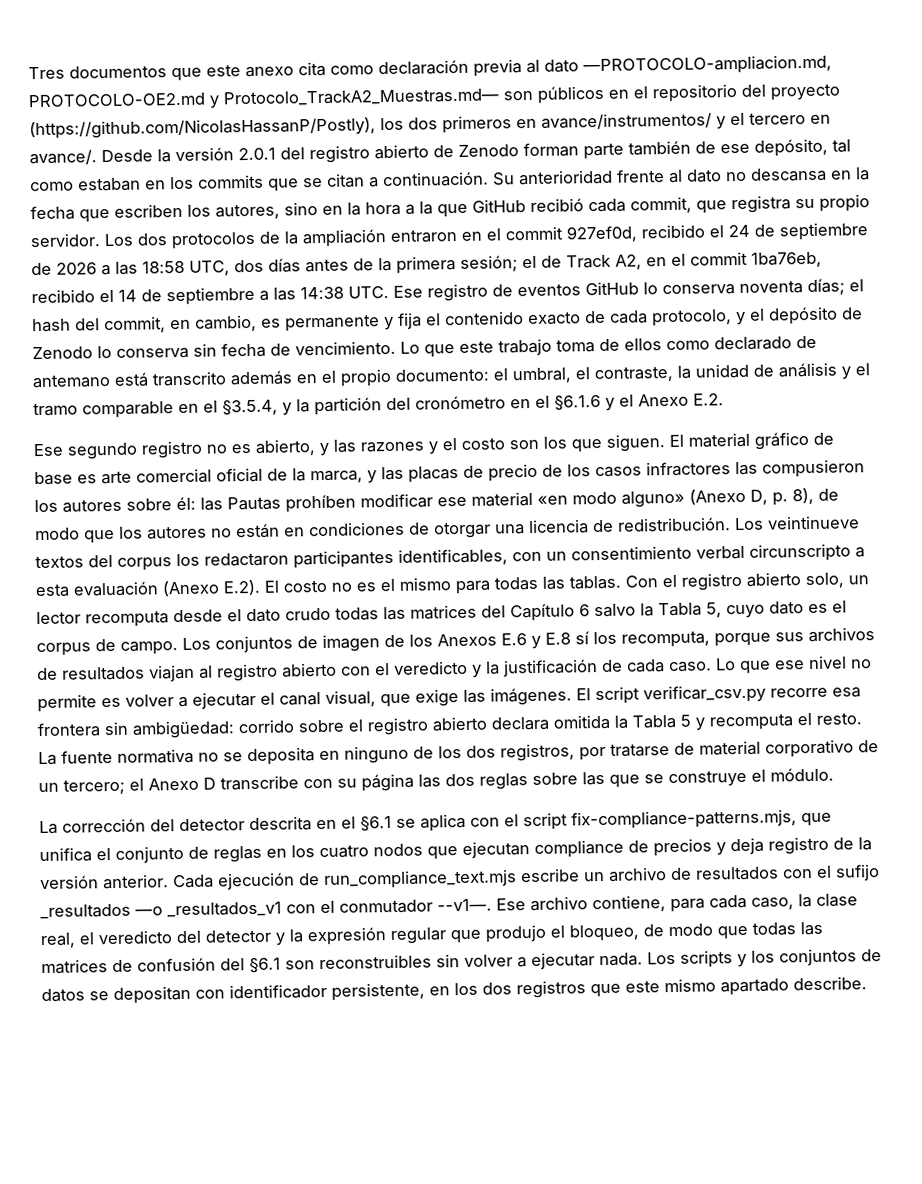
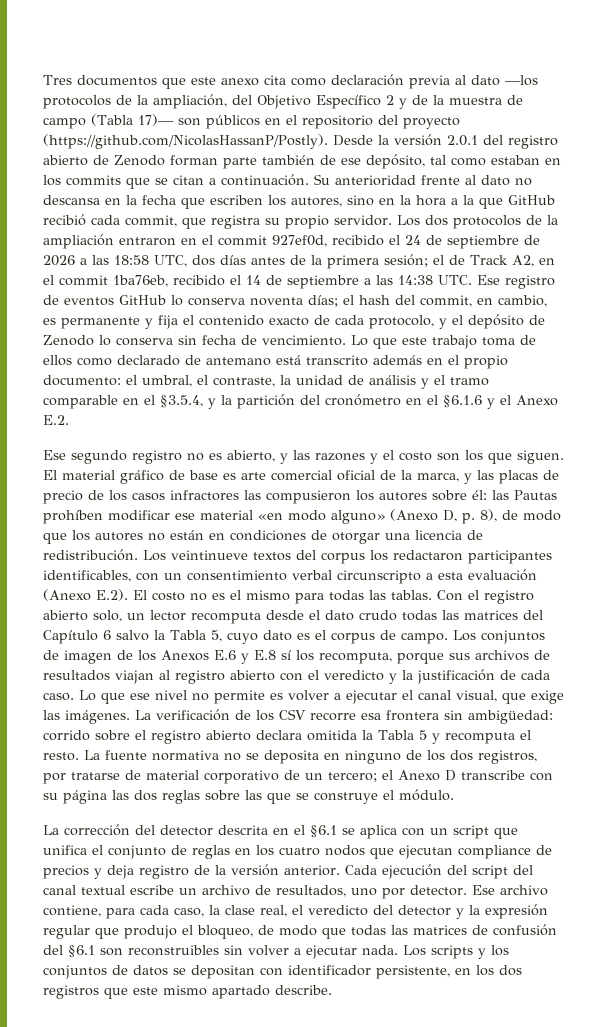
[583,54,832,76] [28,88,499,109] —PROTOCOLO-ampliacion.md, PROTOCOLO-OE2.md y Protocolo_TrackA2_Muestras.md— -> [504,75,538,86] [43,94,523,109] [43,114,174,129] —los protocolos de la ampliación, del Objetivo Específico 2 y de la muestra de campo (Tabla 17)—
[29,112,831,140] [29,149,97,166] (https://github.com/NicolasHassanP/Postly), los dos primeros en avance/instrumentos/ y el tercero en avance/. -> [43,134,328,149] (https://github.com/NicolasHassanP/Postly).
[576,684,766,705] El script verificar_csv.py -> [135,709,306,721] La verificación de los CSV
[504,809,797,831] el script fix-compliance-patterns.mjs, -> [430,825,489,839] un script
[299,864,880,889] [40,898,492,920] de run_compliance_text.mjs escribe un archivo de resultados con el sufijo _resultados —o _resultados_v1 con el conmutador --v1—. -> [447,865,533,879] [43,885,467,899] del script del canal textual escribe un archivo de resultados, uno por detector.

